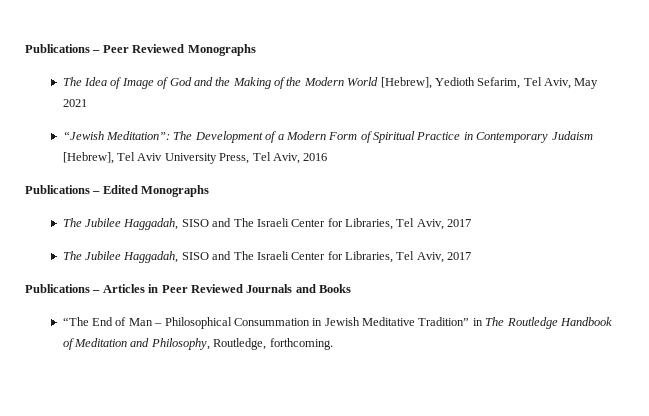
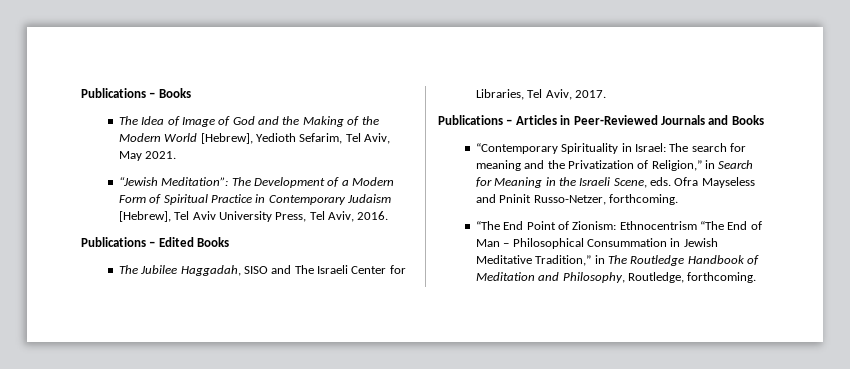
[25,44,256,56] Publications – Peer Reviewed Monographs -> [81,88,191,98] Publications – Books
[62,99,87,107] 2021 -> [145,151,177,159] 2021.
[303,153,328,161] 2016 -> [357,211,389,220] 2016.
[141,185,210,197] Monographs -> [197,237,230,247] Books
[447,219,472,227] [62,251,472,263] 2017 // The Jubilee Haggadah, SISO and The Israeli Center for Libraries, Tel Aviv, 2017 -> [574,90,606,98] 2017.
[161,284,243,293] Peer Reviewed -> [573,115,658,125] Peer-Reviewed
(351, 288) none -> [475,143,747,154] [475,160,754,171] [475,177,755,188] [475,194,678,205] [475,221,697,230] “Contemporary Spirituality in Israel: The search for meaning and the Privatization of Religion,” in Search for Meaning in the Israeli Scene, eds. Ofra Mayseless and Pninit Russo-Netzer, forthcoming. // “The End Point of Zionism: Ethnocentrism
[418,317,470,326] Tradition” -> [535,255,592,266] Tradition,”

